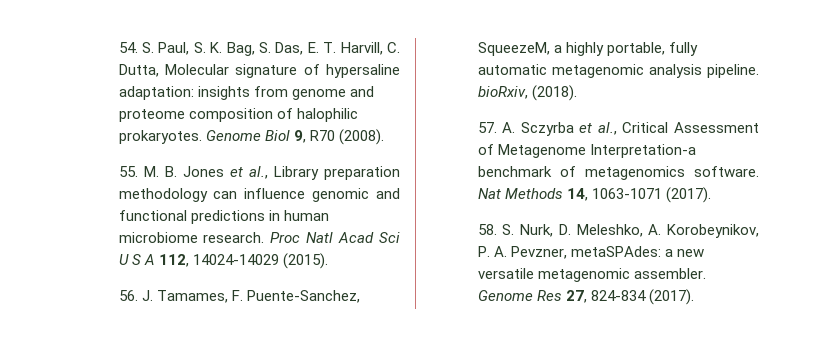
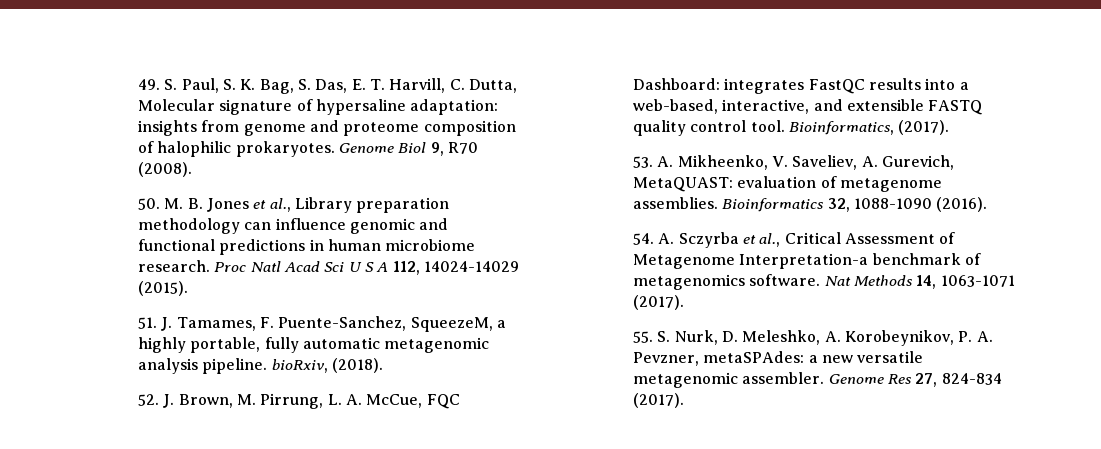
[118,42,138,53] 54. -> [138,79,161,90] 49.
[118,166,138,177] 55. -> [138,198,161,210] 50.
[118,290,138,301] 56. -> [138,317,158,329] 51.
[477,122,497,133] 57. -> [138,393,460,409] [633,78,969,94] [633,99,984,115] [633,120,950,136] [633,155,954,170] [633,176,942,192] [633,197,988,212] [633,233,655,245] 52. J. Brown, M. Pirrung, L. A. McCue, FQC Dashboard: integrates FastQC results into a web-based, interactive, and extensible FASTQ quality control tool. Bioinformatics, (2017). // 53. A. Mikheenko, V. Saveliev, A. Gurevich, MetaQUAST: evaluation of metagenome assemblies. Bioinformatics 32, 1088-1090 (2016). // 54.
[477,224,497,235] 58. -> [633,331,654,343] 55.

